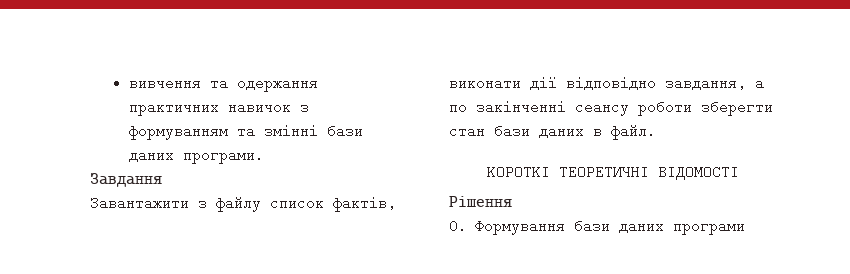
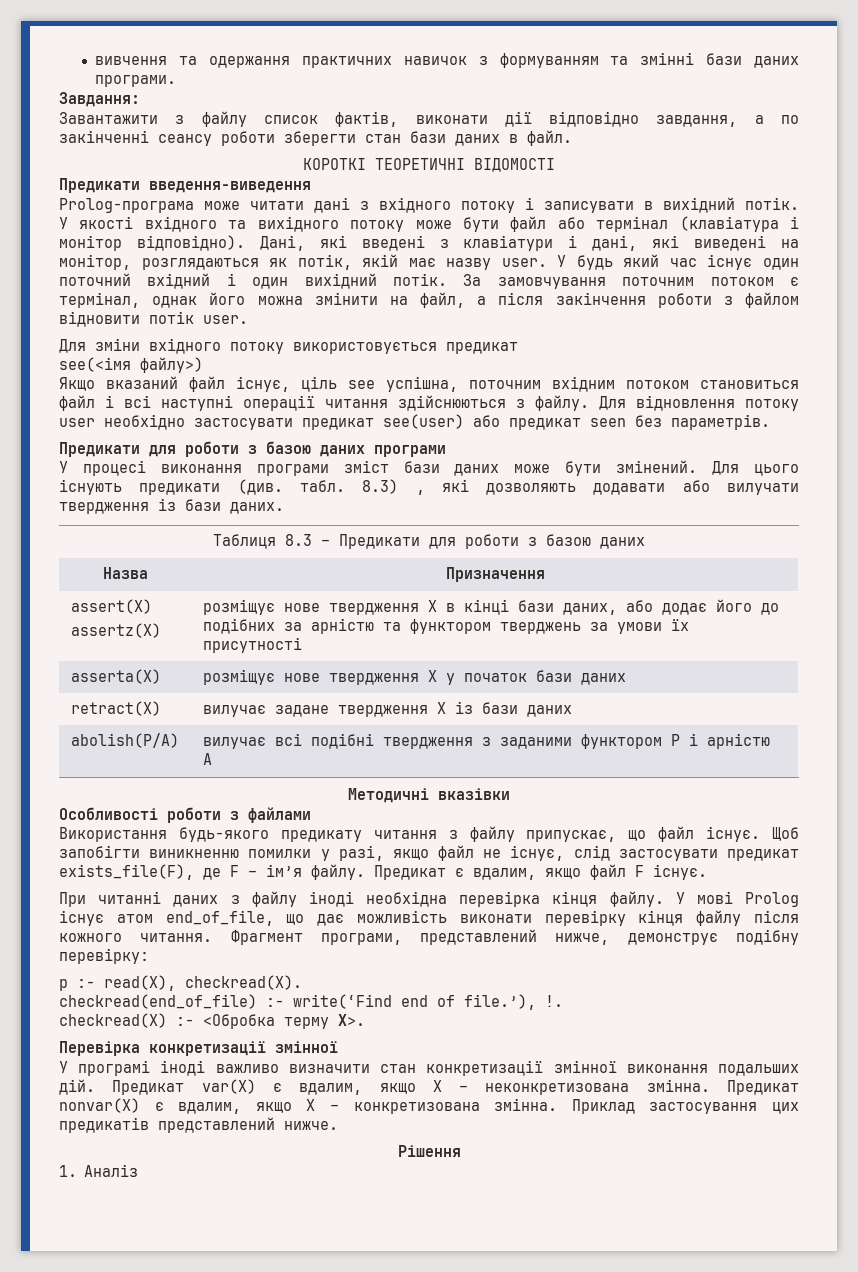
[90,173,162,187] Завдання -> [59,92,140,107] Завдання:
[449,196,512,207] [449,217,746,235] Рішення // 0. Формування бази даних програми -> [59,178,311,193] [59,197,799,213] [59,216,799,232] [59,235,799,251] [59,254,800,270] [59,273,799,289] [59,292,799,308] [59,311,248,327] [59,338,518,354] [59,357,203,373] [59,376,799,392] [59,395,799,411] [59,414,770,430] [59,441,446,457] [59,460,800,476] [59,479,799,495] [59,498,284,514] [213,534,645,549] [103,567,148,579] [445,567,545,582] [70,599,152,614] [70,623,161,638] [202,599,779,615] [202,618,689,634] [202,637,302,653] [70,669,161,684] [202,669,626,685] [70,701,161,716] [202,701,572,717] [70,733,179,748] [202,733,770,749] [202,753,212,765] [348,788,510,803] [59,807,311,823] [59,826,799,842] [59,845,799,861] [59,864,707,880] [59,891,799,907] [59,910,799,926] [59,929,799,945] [59,948,149,964] [59,975,302,991] [59,994,563,1010] [59,1013,365,1029] [59,1041,338,1056] [59,1060,799,1076] [59,1079,799,1095] [59,1098,800,1114] [59,1117,338,1133] [397,1145,461,1157] [59,1164,139,1177] Предикати введення-виведення // Prolog-програма може читати дані з вхідного потоку і записувати в вихідний потік. У якості вхідного та вихідного потоку може бути файл або термінал (клавіатура і монітор відповідно). Дані, які введені з клавіатури і дані, які виведені на монітор, розглядаються як потік, якій має назву user. У будь який час існує один поточний вхідний і один вихідний потік. За замовчування поточним потоком є термінал, однак його можна змінити на файл, а після закінчення роботи з файлом відновити потік user. // Для зміни вхідного потоку використовується предикат // see(<імя файлу>) // Якщо вказаний файл існує, ціль see успішна, поточним вхідним потоком становиться файл і всі наступні операції читання здійснюються з файлу. Для відновлення потоку user необхідно застосувати предикат see(user) або предикат seen без параметрів. // Предикати для роботи з базою даних програми // У процесі виконання програми зміст бази даних може бути змінений. Для цього існують предикати (див. табл. 8.3) , які дозволяють додавати або вилучати твердження із бази даних. // Таблиця 8.3 – Предикати для роботи з базою даних // Назва | Призначення // assert(Х) // assertz(Х) | розміщує нове твердження X в кінці бази даних, або додає його до подібних за арністю та функтором тверджень за умови їх присутності // asserta(Х) | розміщує нове твердження X у початок бази даних // retract(Х) | вилучає задане твердження X із бази даних // abolish(Р/А) | вилучає всі подібні твердження з заданими функтором P і арністю A // Методичні вказівки // Особливості роботи з файлами // Використання будь-якого предикату читання з файлу припускає, що файл існує. Щоб запобігти виникненню помилки у разі, якщо файл не існує, слід застосувати предикат exists_file(F), де F – ім’я файлу. Предикат є вдалим, якщо файл F існує. // При читанні даних з файлу іноді необхідна перевірка кінця файлу. У мові Prolog існує атом end_of_file, що дає можливість виконати перевірку кінця файлу після кожного читання. Фрагмент програми, представлений нижче, демонструє подібну перевірку: // p :- read(X), checkread(X). // checkread(end_of_file) :- write(‘Find end of file.’), !. // checkread(X) :- <Обробка терму X>. // Перевірка конкретизації змінної // У програмі іноді важливо визначити стан конкретизації змінної виконання подальших дій. Предикат var(X) є вдалим, якщо X – неконкретизована змінна. Предикат nonvar(X) є вдалим, якщо X – конкретизована змінна. Приклад застосування цих предикатів представлений нижче. // Рішення // 1. Аналіз

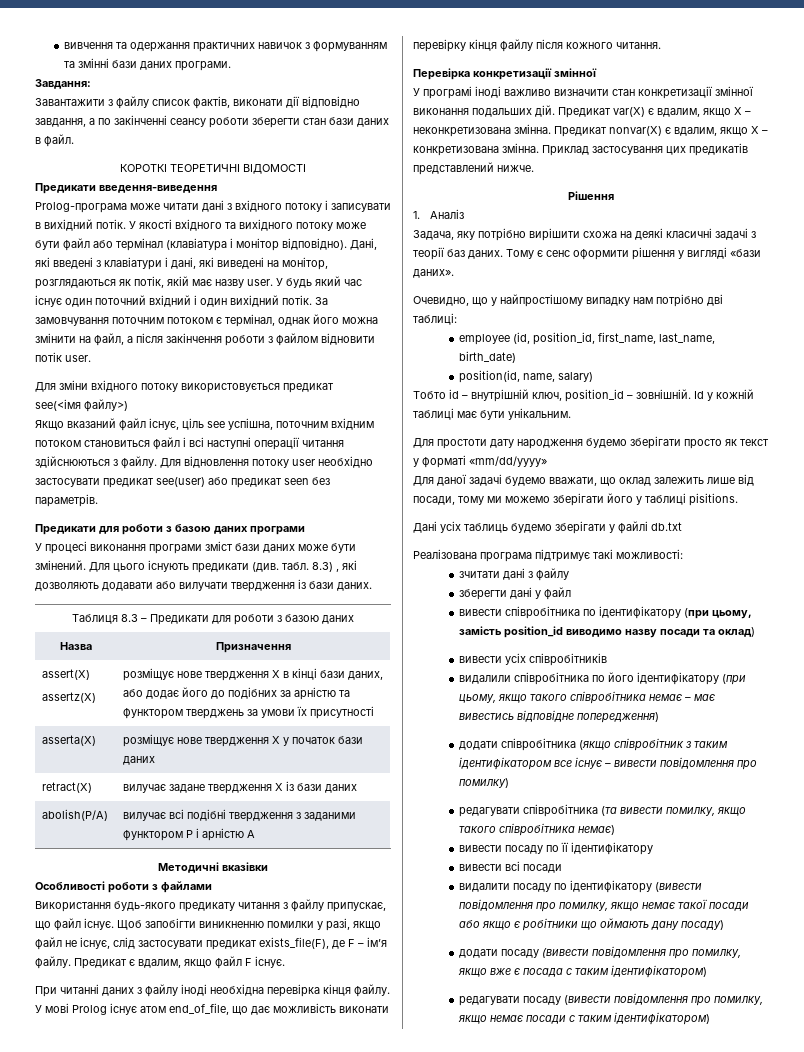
[230,929,799,945] [59,948,149,964] [59,975,302,991] [59,994,563,1010] [59,1013,365,1029] Фрагмент програми, представлений нижче, демонструє подібну перевірку: // p :- read(X), checkread(X). // checkread(end_of_file) :- write(‘Find end of file.’), !. // checkread(X) :- <Обробка терму X>. -> (661, 45) none
(139, 1170) none -> [413,228,756,241] [413,247,761,260] [413,269,454,278] [413,294,723,307] [413,313,457,325] [458,332,715,345] [458,351,516,363] [458,370,593,383] [413,389,754,402] [413,408,571,420] [413,436,769,449] [413,455,547,468] [413,474,754,486] [413,493,738,506] [413,521,682,534] [413,549,683,562] [458,568,569,581] [458,587,571,600] [458,606,752,619] [458,626,755,638] [458,653,607,666] [458,672,746,685] [458,691,715,704] [458,710,659,723] [458,738,728,751] [458,757,757,770] [458,778,509,788] [458,804,746,817] [458,823,615,836] [458,842,653,855] [458,861,562,873] [458,880,702,893] [458,899,749,912] [458,918,724,931] [458,946,741,959] [457,965,707,978] [458,993,763,1006] [457,1012,710,1025] // Задача, яку потрібно вирішити схожа на деякі класичні задачі з теорії баз даних. Тому є сенс оформити рішення у вигляді «бази даних». // Очевидно, що у найпростішому випадку нам потрібно дві таблиці: // employee (id, position_id, first_name, last_name, birth_date) // position(id, name, salary) // Тобто id – внутрішній ключ, position_id – зовнішній. Id у кожній таблиці має бути унікальним. // Для простоти дату народження будемо зберігати просто як текст у форматі «mm/dd/yyyy» // Для даної задачі будемо вважати, що оклад залежить лише від посади, тому ми можемо зберігати його у таблиці pisitions. // Дані усіх таблиць будемо зберігати у файлі db.txt // Реалізована програма підтримує такі можливості: // зчитати дані з файлу // зберегти дані у файл // вивести співробітника по ідентифікатору (при цьому, замість position_id виводимо назву посади та оклад) // вивести усіх співробітників // видалили співробітника по його ідентифікатору (при цьому, якщо такого співробітника немає – має вивестись відповідне попередження) // додати співробітника (якщо співробітник з таким ідентифікатором все існує – вивести повідомлення про помилку) // редагувати співробітника (та вивести помилку, якщо такого співробітника немає) // вивести посаду по її ідентифікатору // вивести всі посади // видалити посаду по ідентифікатору (вивести повідомлення про помилку, якщо немає такої посади або якщо є робітники що оймають дану посаду) // додати посаду (вивести повідомлення про помилку, якщо вже є посада с таким ідентифікатором) // редагувати посаду (вивести повідомлення про помилку, якщо немає посади с таким ідентифікатором)

